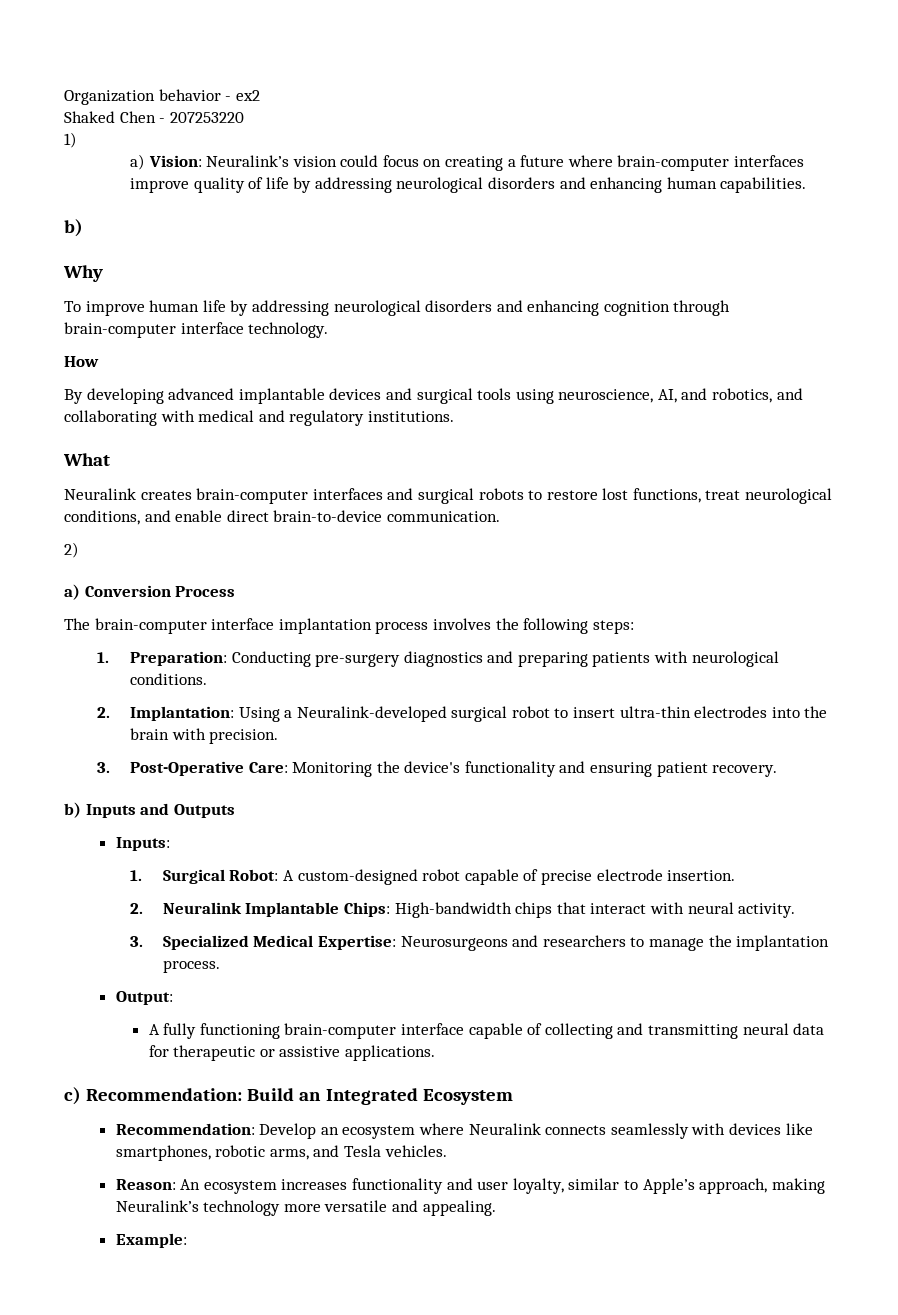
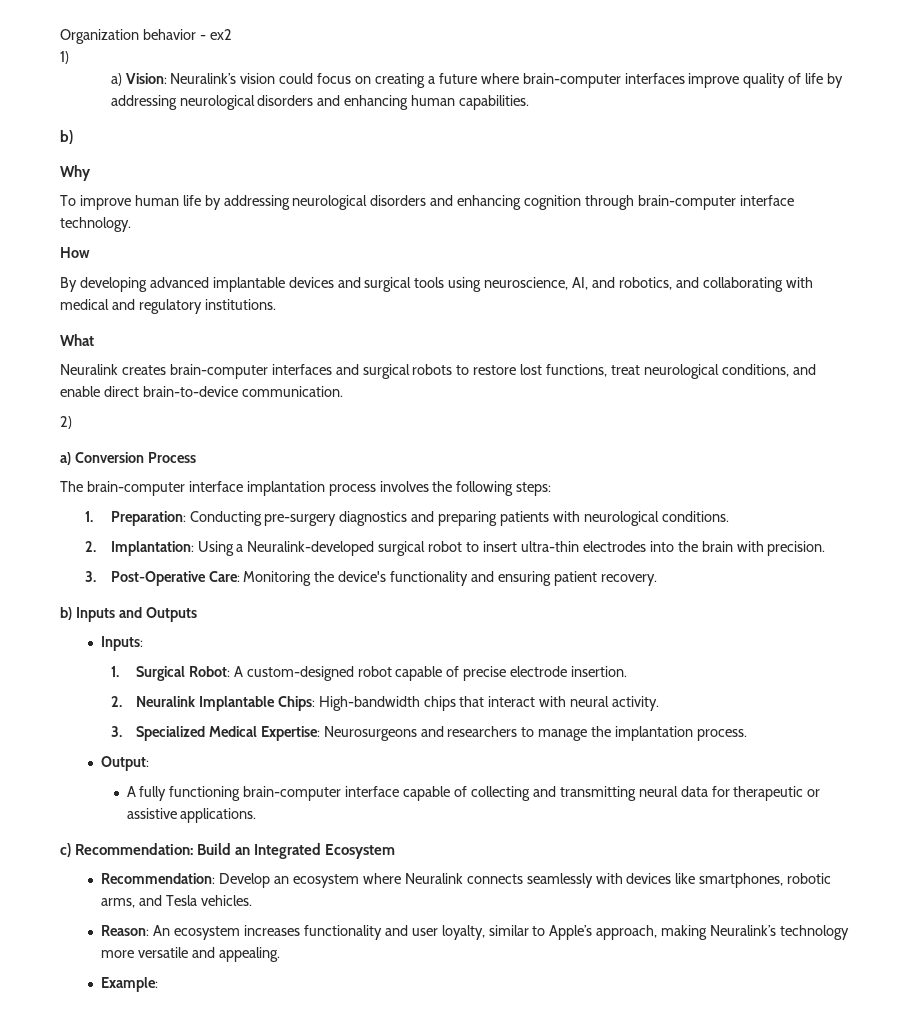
[64,111,244,123] // Shaked Chen - 207253220 -> (232, 34) none

